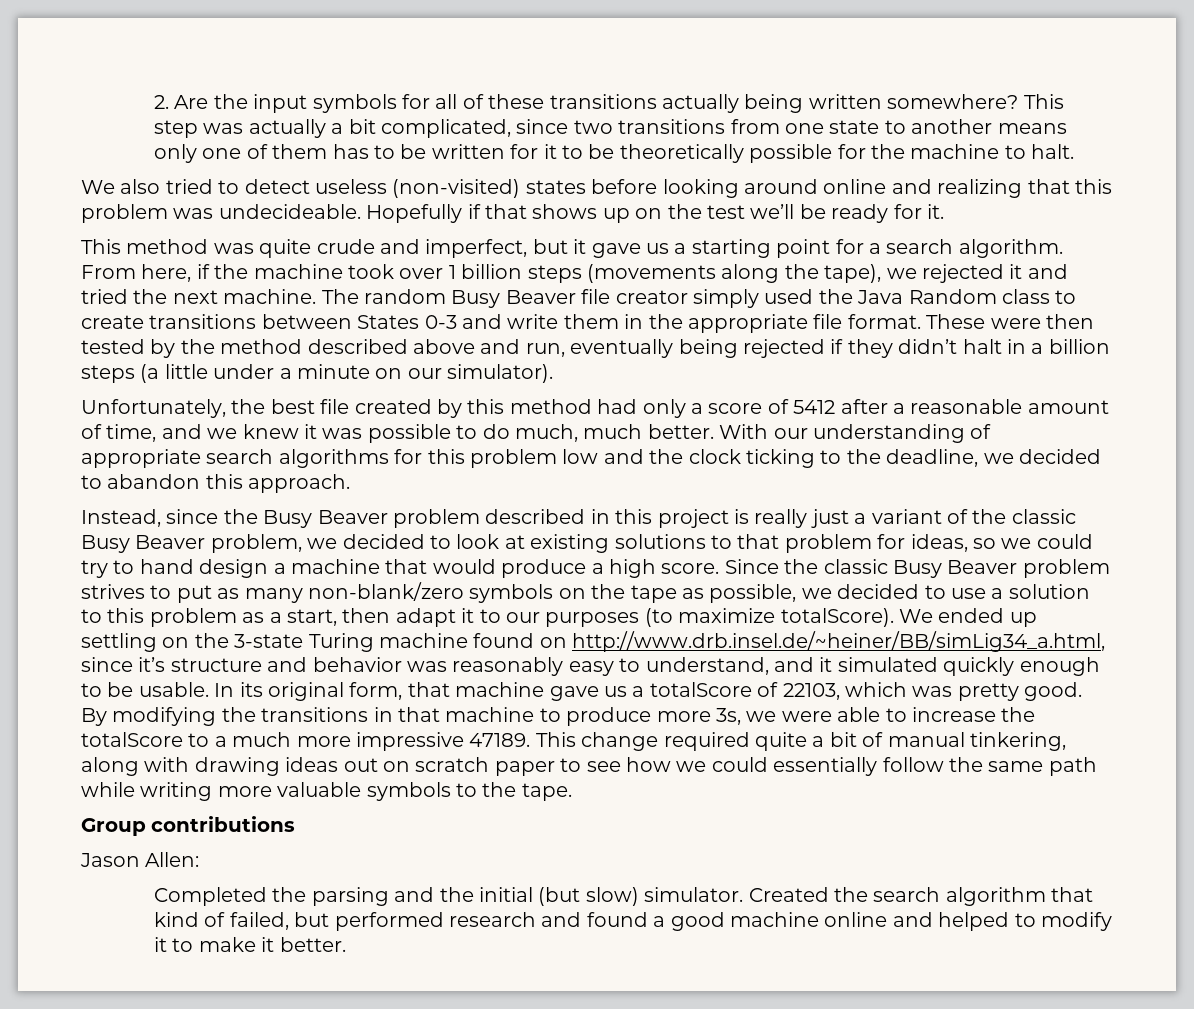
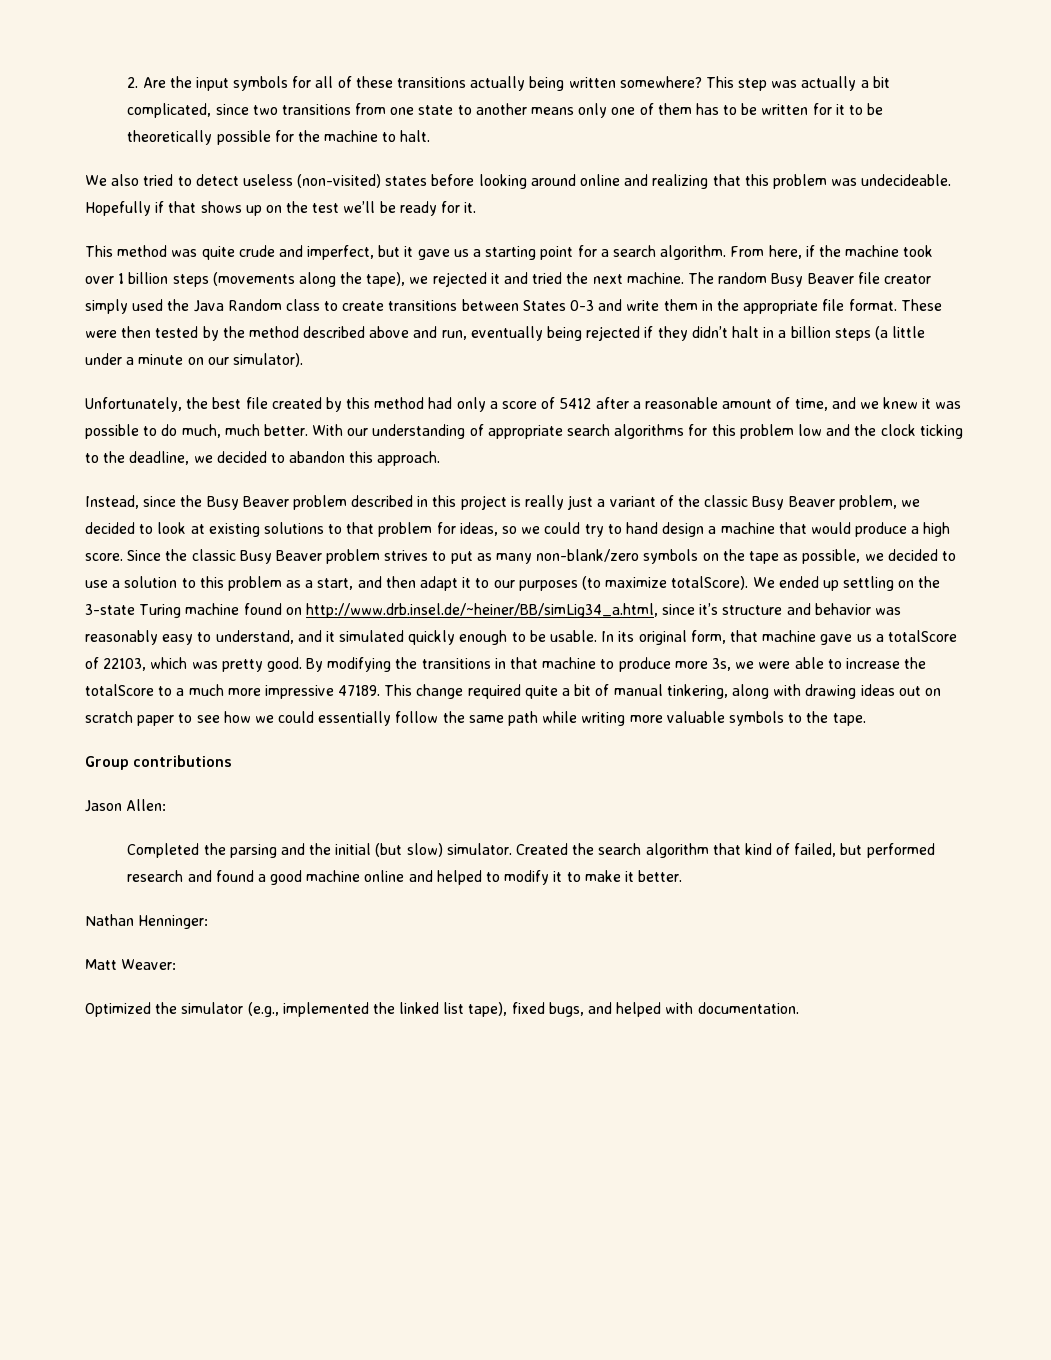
(337, 617) none -> [357,576,382,588] and
(346, 944) none -> [85,914,209,929] [85,959,177,970] [85,1002,799,1017] // Nathan Henninger: // Matt Weaver: // Optimized the simulator (e.g., implemented the linked list tape), fixed bugs, and helped with documentation.

